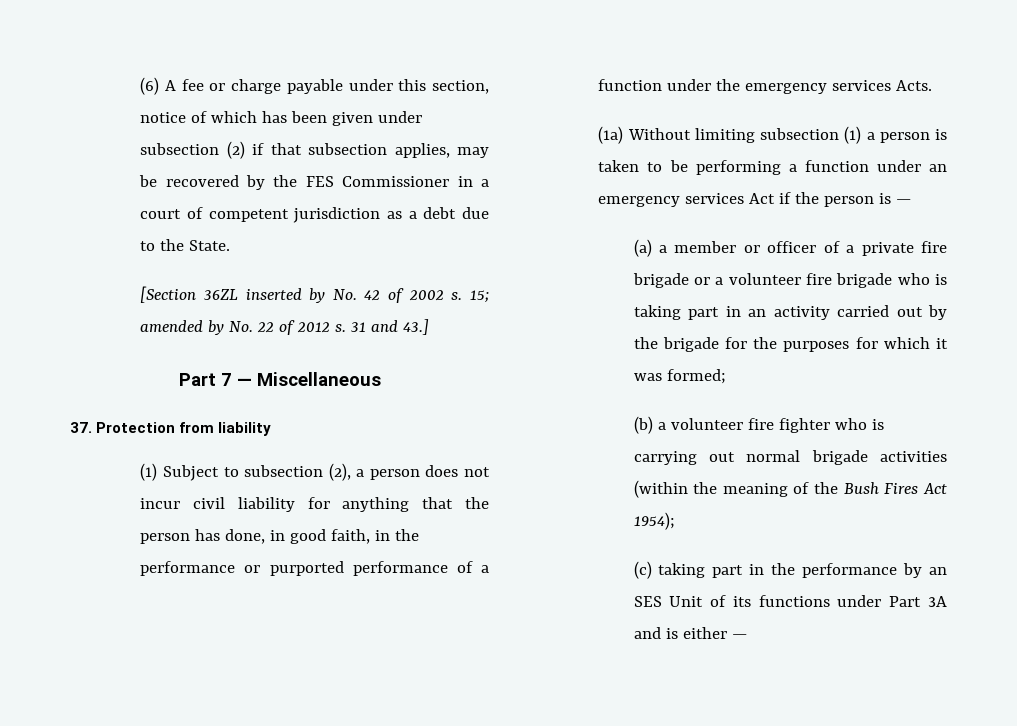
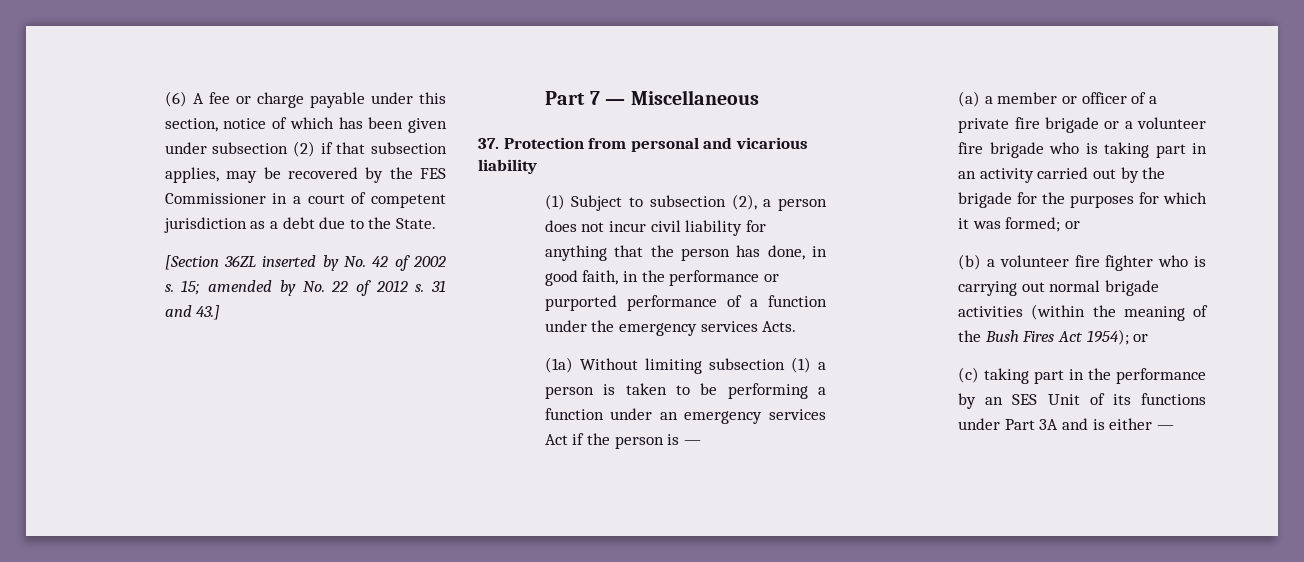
(215, 427) none -> [630,137,808,152] personal and vicarious
(726, 376) none -> [1064,221,1080,229] or
(675, 521) none -> [1133,334,1149,342] or

